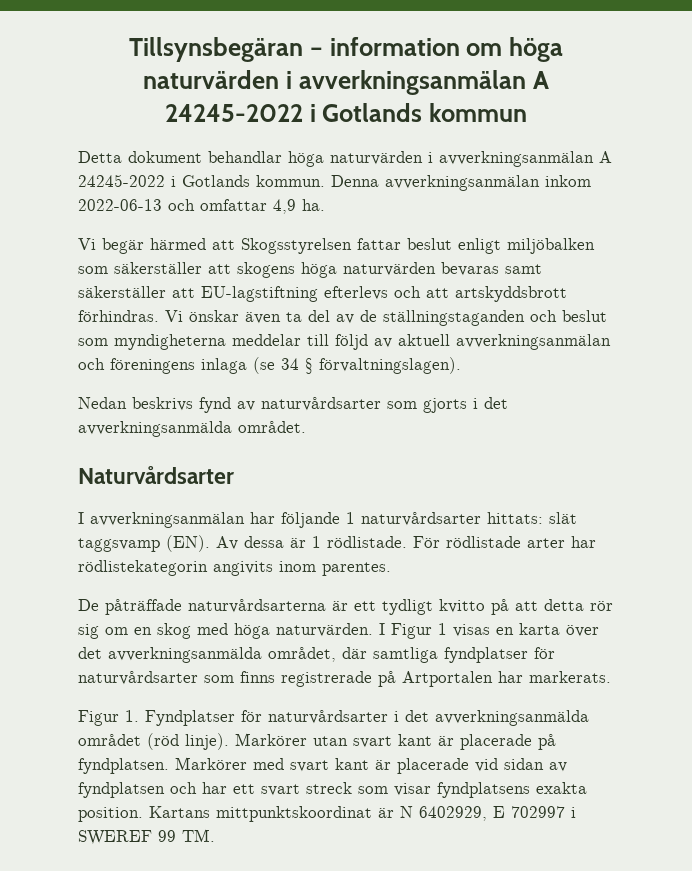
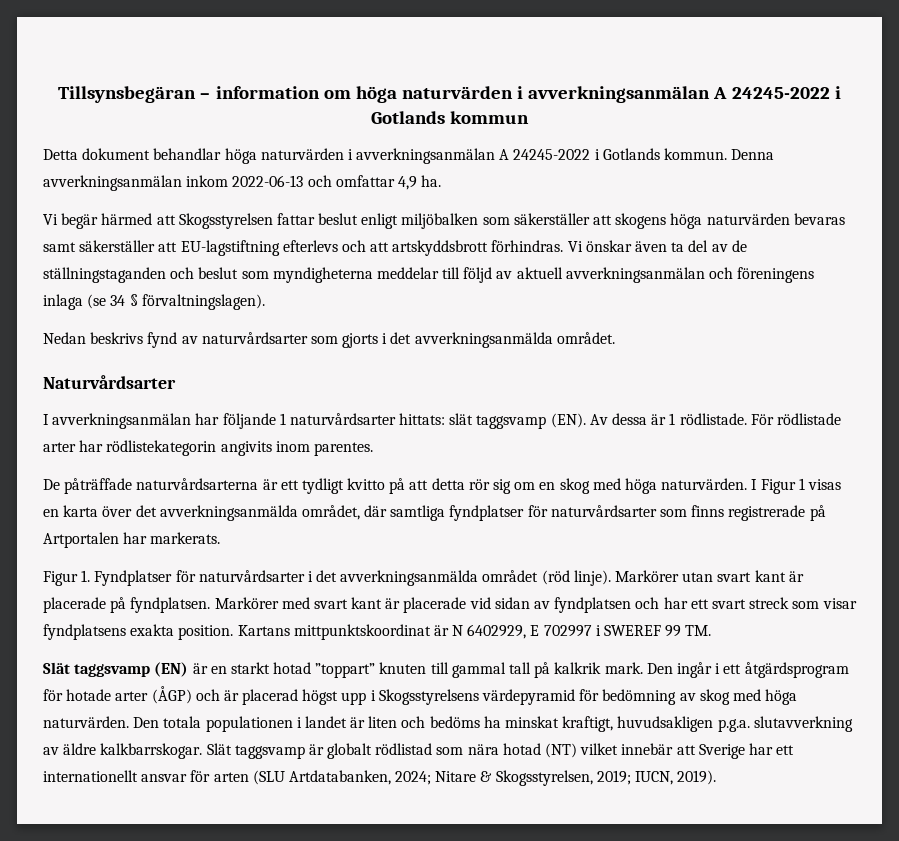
(215, 835) none -> [43,662,849,678] [43,686,798,705] [43,716,853,732] [43,743,795,759] [43,770,717,786] // Slät taggsvamp (EN) är en starkt hotad ”toppart” knuten till gammal tall på kalkrik mark. Den ingår i ett åtgärdsprogram för hotade arter (ÅGP) och är placerad högst upp i Skogsstyrelsens värdepyramid för bedömning av skog med höga naturvärden. Den totala populationen i landet är liten och bedöms ha minskat kraftigt, huvudsakligen p.g.a. slutavverkning av äldre kalkbarrskogar. Slät taggsvamp är globalt rödlistad som nära hotad (NT) vilket innebär att Sverige har ett internationellt ansvar för arten (SLU Artdatabanken, 2024; Nitare & Skogsstyrelsen, 2019; IUCN, 2019).

